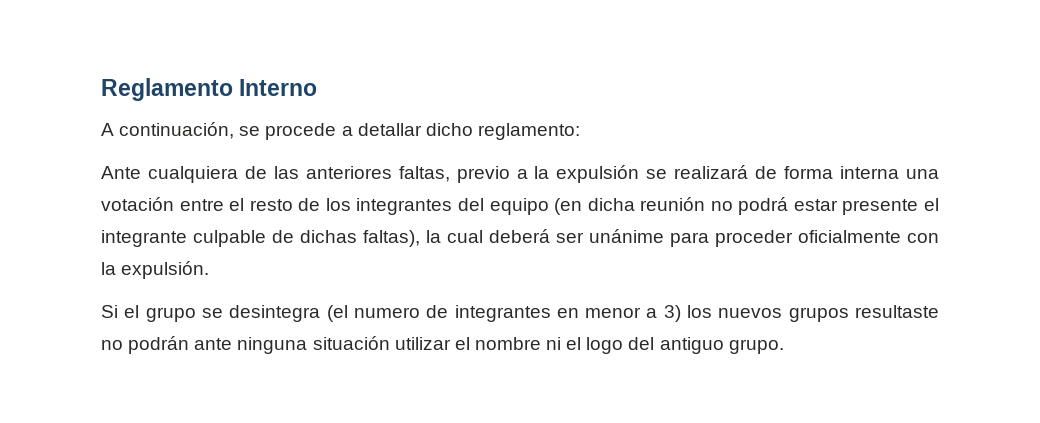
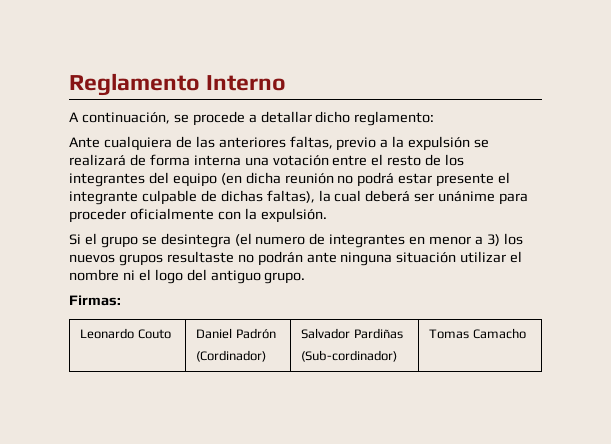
(784, 346) none -> [69,295,121,306] [80,328,171,339] [196,328,276,339] [196,350,267,362] [301,328,403,339] [301,350,398,362] [429,328,526,339] // Firmas: // Leonardo Couto | Daniel Padrón // (Cordinador) | Salvador Pardiñas // (Sub-cordinador) | Tomas Camacho

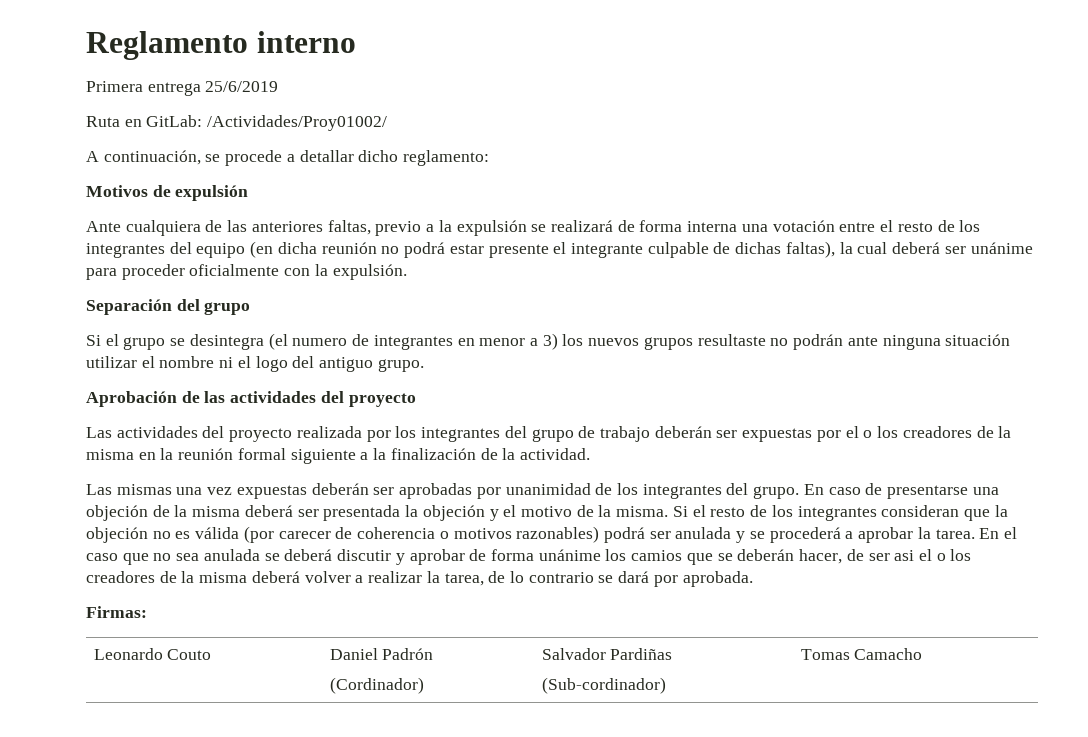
[206,75,287,91] Interno -> [256,31,356,53] [86,81,279,96] [86,115,388,131] interno // Primera entrega 25/6/2019 // Ruta en GitLab: /Actividades/Proy01002/
(435, 118) none -> [86,185,249,201] // Motivos de expulsión
(327, 215) none -> [86,299,251,315] // Separación del grupo
(306, 278) none -> [86,391,416,407] [86,426,1012,442] [86,448,590,464] [86,483,999,499] [86,505,1008,521] [86,526,1017,543] [86,549,972,565] [86,571,753,587] // Aprobación de las actividades del proyecto // Las actividades del proyecto realizada por los integrantes del grupo de trabajo deberán ser expuestas por el o los creadores de la misma en la reunión formal siguiente a la finalización de la actividad. // Las mismas una vez expuestas deberán ser aprobadas por unanimidad de los integrantes del grupo. En caso de presentarse una objeción de la misma deberá ser presentada la objeción y el motivo de la misma. Si el resto de los integrantes consideran que la objeción no es válida (por carecer de coherencia o motivos razonables) podrá ser anulada y se procederá a aprobar la tarea. En el caso que no sea anulada se deberá discutir y aprobar de forma unánime los camios que se deberán hacer, de ser asi el o los creadores de la misma deberá volver a realizar la tarea, de lo contrario se dará por aprobada.

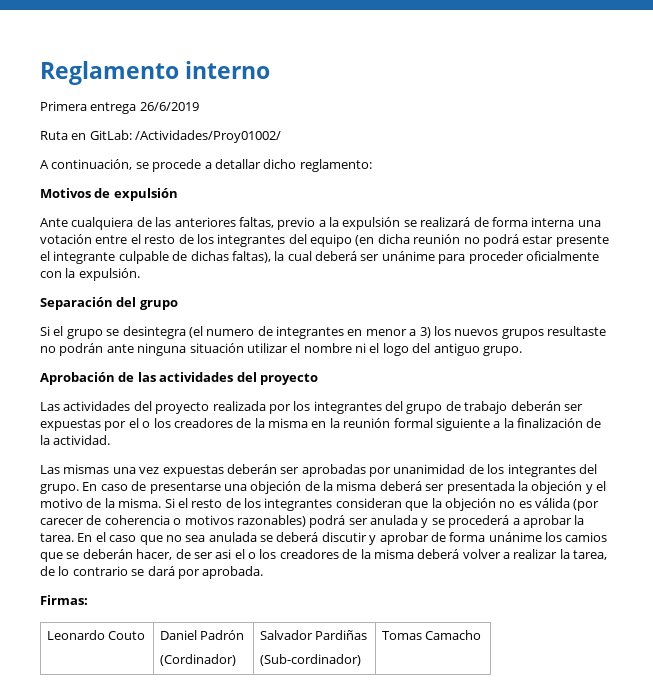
[205,81,279,92] 25/6/2019 -> [139,102,199,111] 26/6/2019

